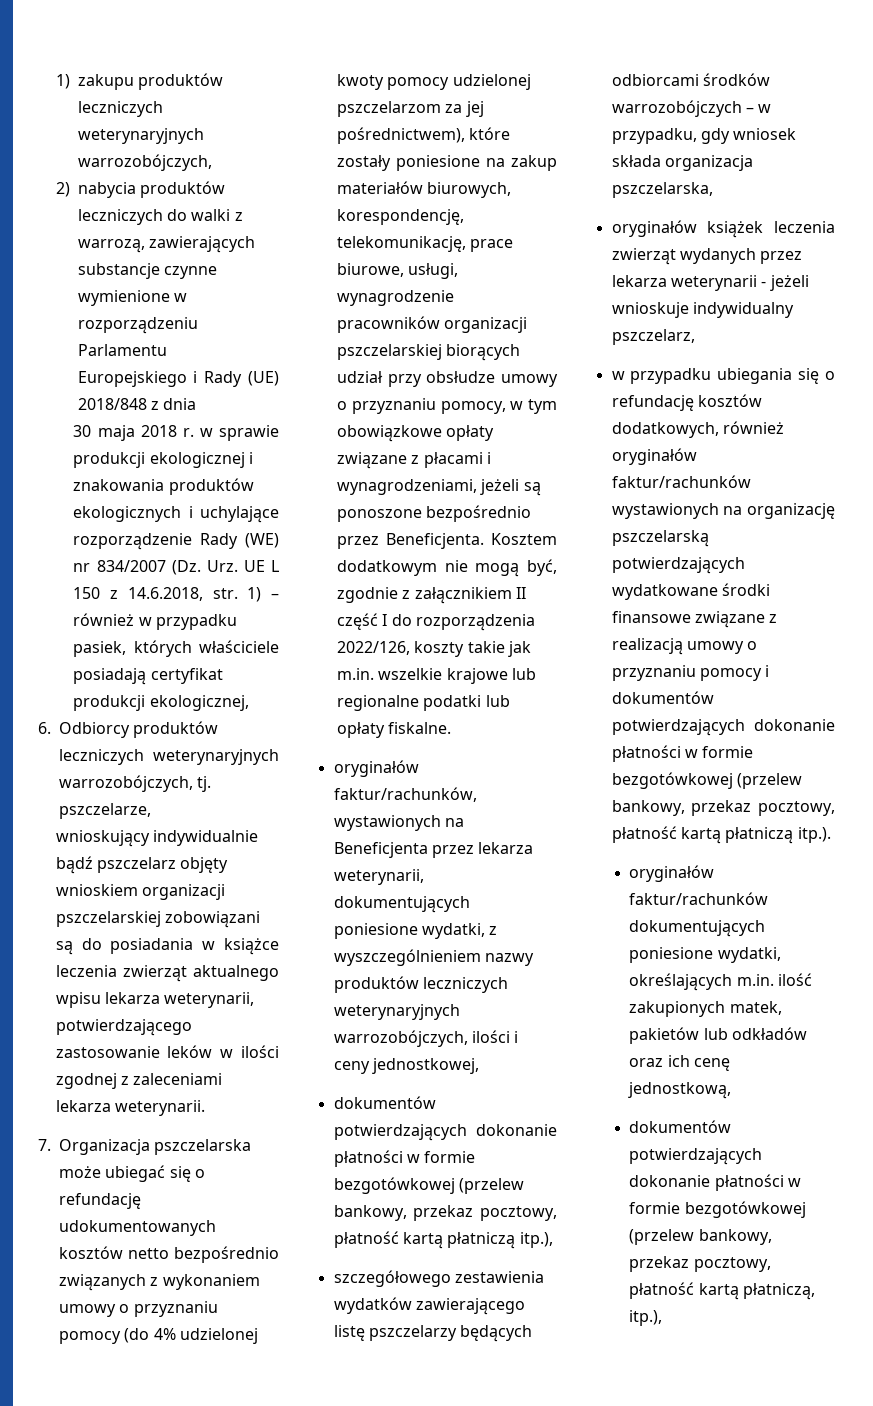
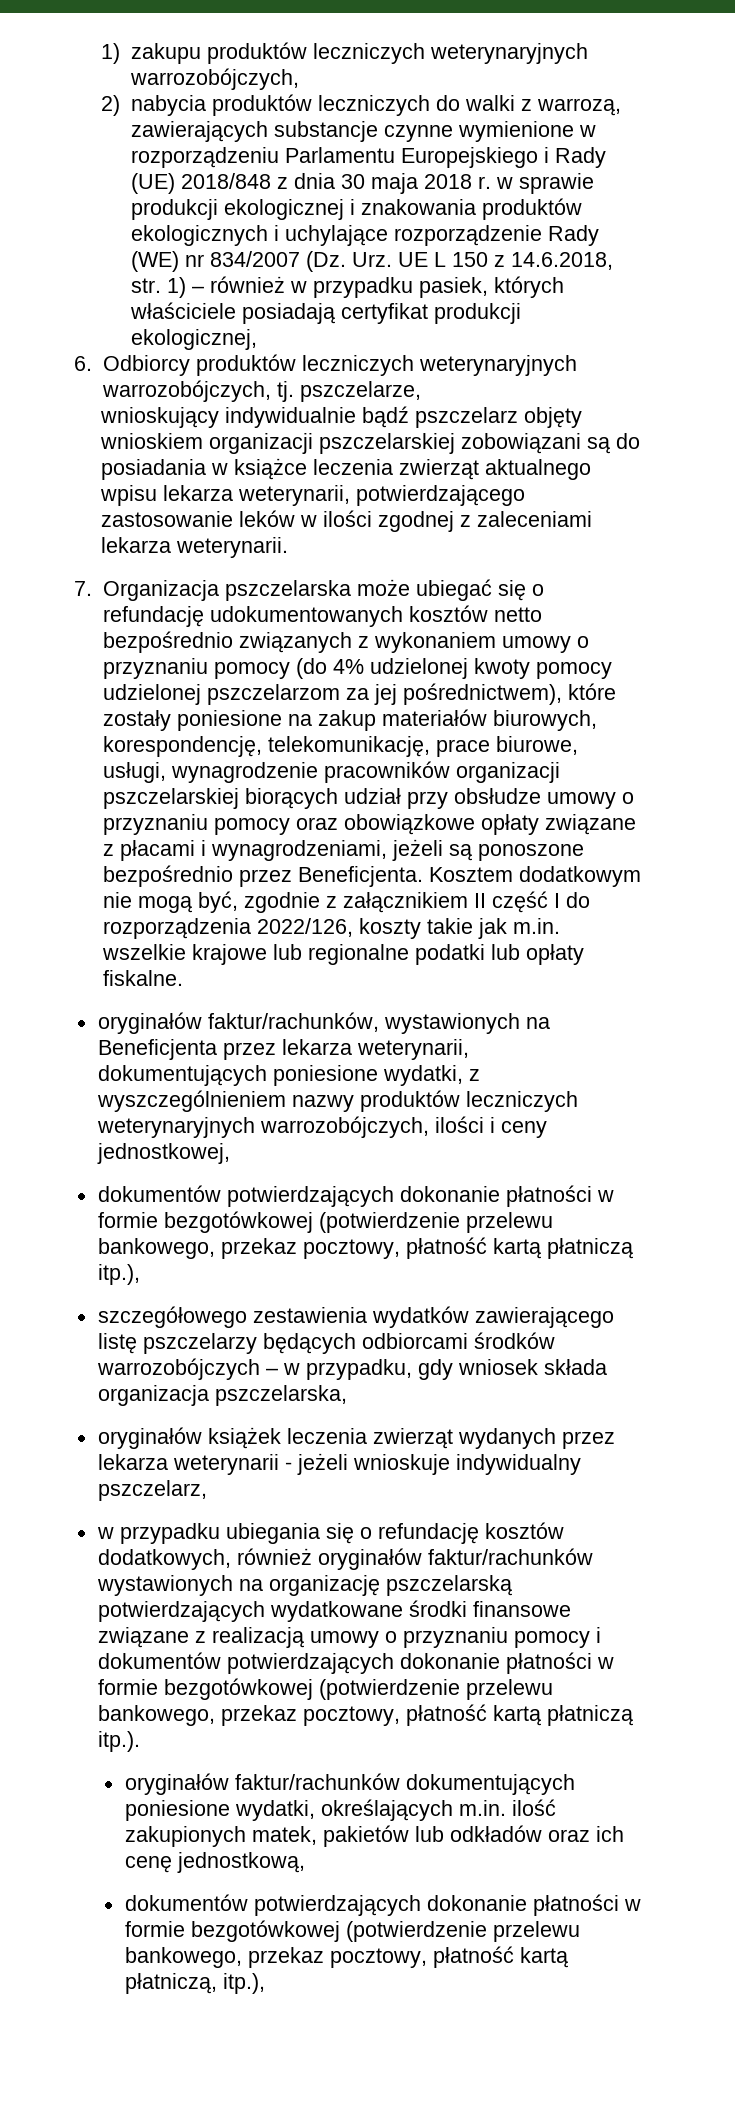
(197, 404) // -> (335, 181) none
[440,399,557,414] pomocy, w tym -> [213,817,338,835] pomocy oraz
[458,1178,524,1194] [333,1205,407,1221] (przelew bankowy, -> [318,1212,553,1233] [97,1238,215,1259] (potwierdzenie przelewu bankowego,
[736,773,802,789] [611,800,685,816] (przelew bankowy, -> [318,1679,553,1700] [97,1705,215,1726] (potwierdzenie przelewu bankowego,
[629,1229,772,1245] (przelew bankowy, -> [345,1921,580,1942] [124,1947,242,1968] (potwierdzenie przelewu bankowego,

